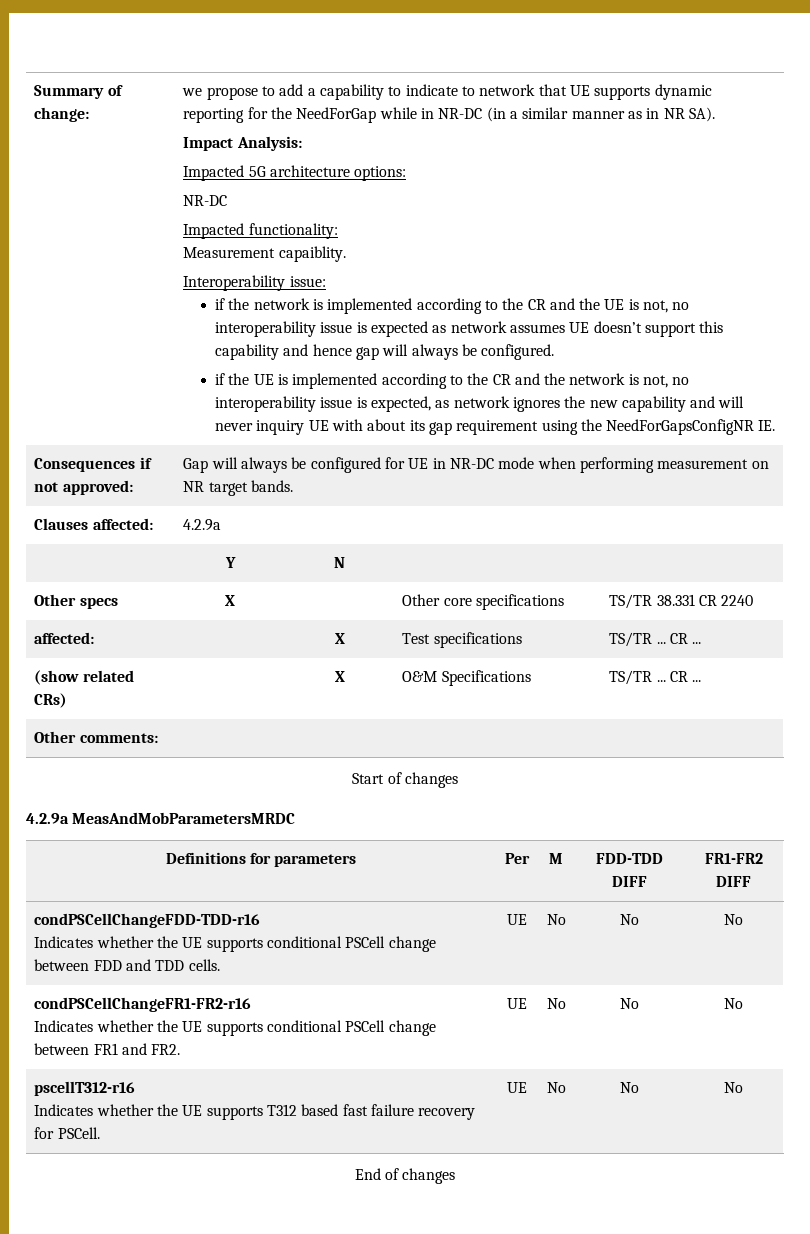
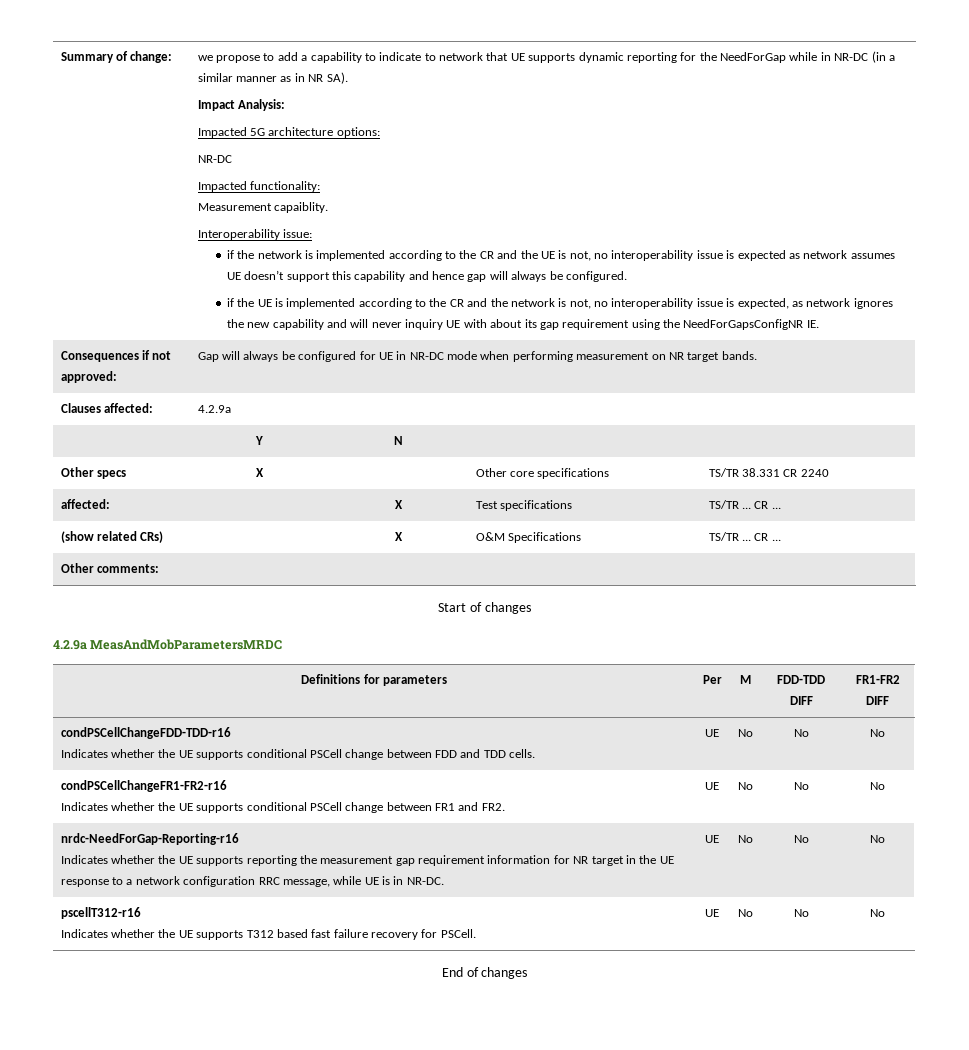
(744, 1003) none -> [60,833,239,845] [60,855,674,866] [60,876,444,887] [705,835,719,843] [738,835,753,843] [793,835,809,843] [870,835,885,843] // nrdc-NeedForGap-Reporting-r16 // Indicates whether the UE supports reporting the measurement gap requirement information for NR target in the UE response to a network configuration RRC message, while UE is in NR-DC. | UE | No | No | No

